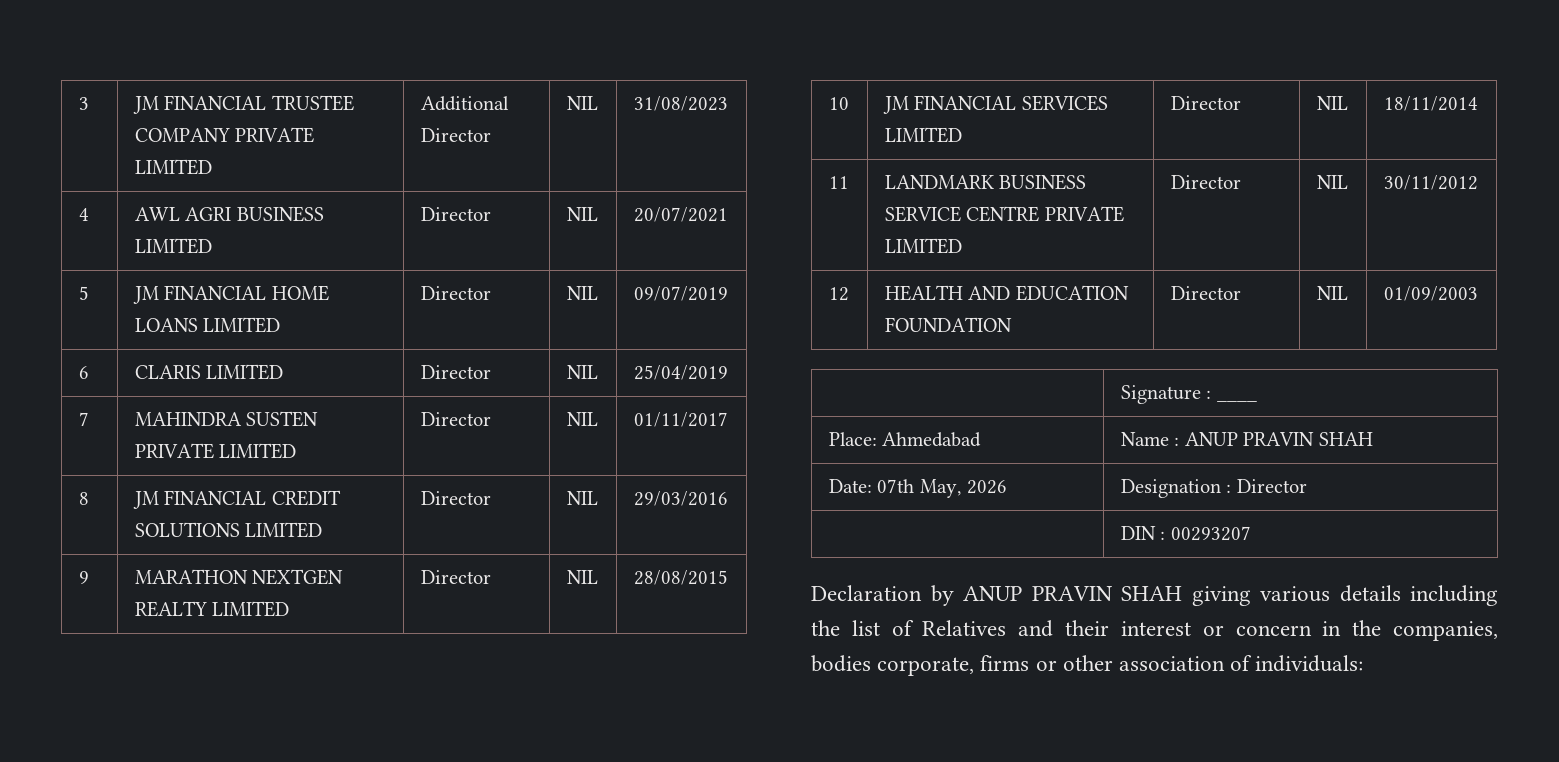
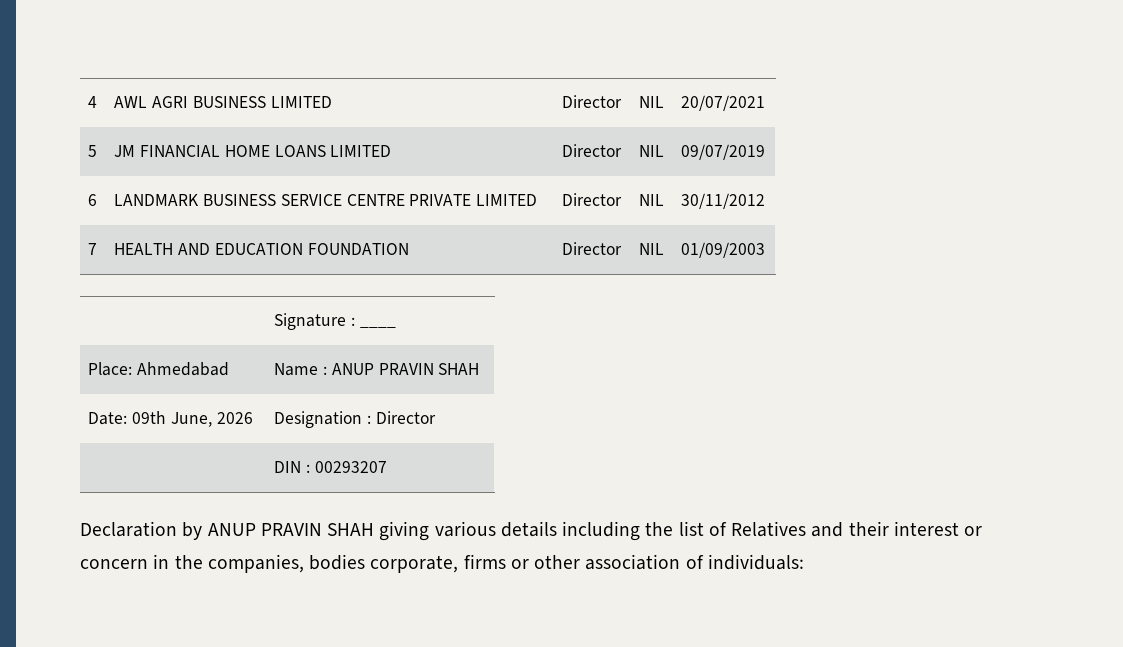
[78,97,89,110] [132,95,354,114] [134,127,315,143] [134,159,212,175] [420,96,509,111] [420,128,491,142] [566,96,598,110] [633,96,728,111] 3 | JM FINANCIAL TRUSTEE COMPANY PRIVATE LIMITED | Additional Director | NIL | 31/08/2023 // -> (88, 102) none
[134,364,284,380] [420,365,491,379] [566,365,598,379] [633,365,728,380] [78,412,89,426] [134,411,319,427] [134,443,297,459] [420,412,491,426] [566,412,598,426] [633,412,728,427] [78,492,89,505] [132,490,341,509] [134,522,323,538] [420,491,491,505] [566,491,598,505] [633,491,728,506] [78,571,89,584] [134,569,344,585] [134,601,290,617] [420,570,491,584] [566,570,598,584] [633,570,728,585] [828,97,849,110] [882,95,1108,114] [884,127,962,143] [1170,96,1241,110] [1316,96,1348,110] [1383,96,1478,111] [828,176,849,189] | CLARIS LIMITED | Director | NIL | 25/04/2019 // 7 | MAHINDRA SUSTEN PRIVATE LIMITED | Director | NIL | 01/11/2017 // 8 | JM FINANCIAL CREDIT SOLUTIONS LIMITED | Director | NIL | 29/03/2016 // 9 | MARATHON NEXTGEN REALTY LIMITED | Director | NIL | 28/08/2015 // 10 | JM FINANCIAL SERVICES LIMITED | Director | NIL | 18/11/2014 // 11 -> (98, 200) none
[828,287,849,301] 12 -> [88,243,98,255] 7
[877,479,962,498] 07th May, -> [132,411,212,427] 09th June,

